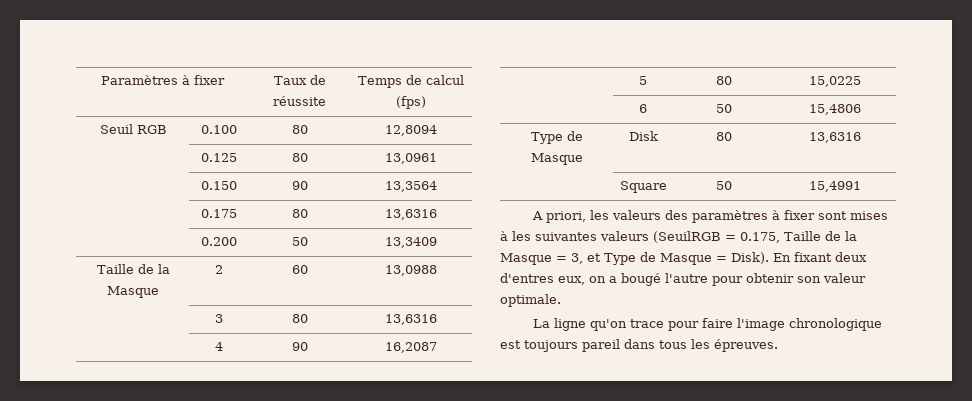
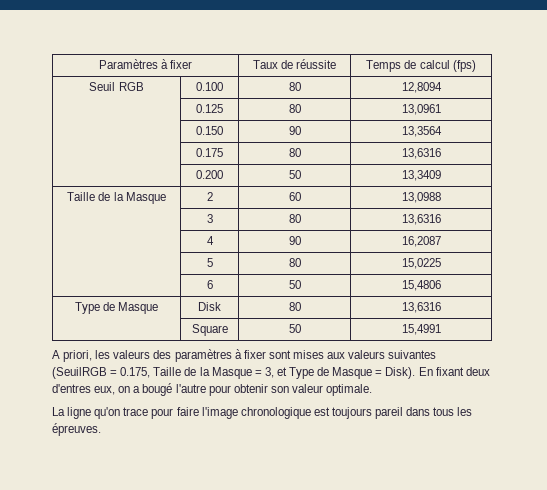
[500,231,649,241] à les suivantes valeurs -> [327,350,437,359] aux valeurs suivantes

